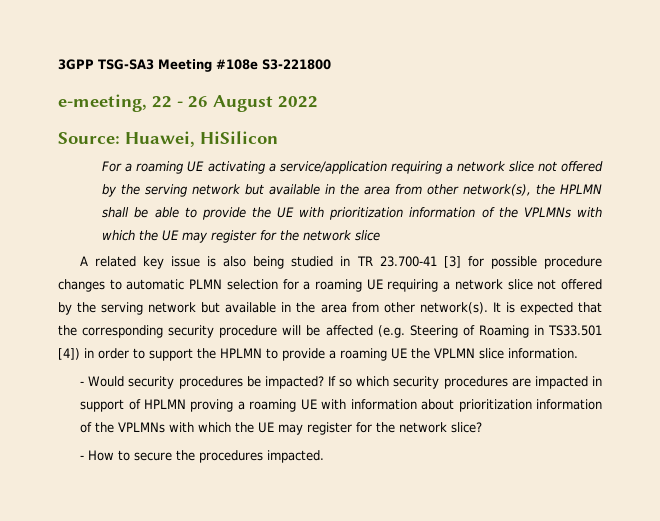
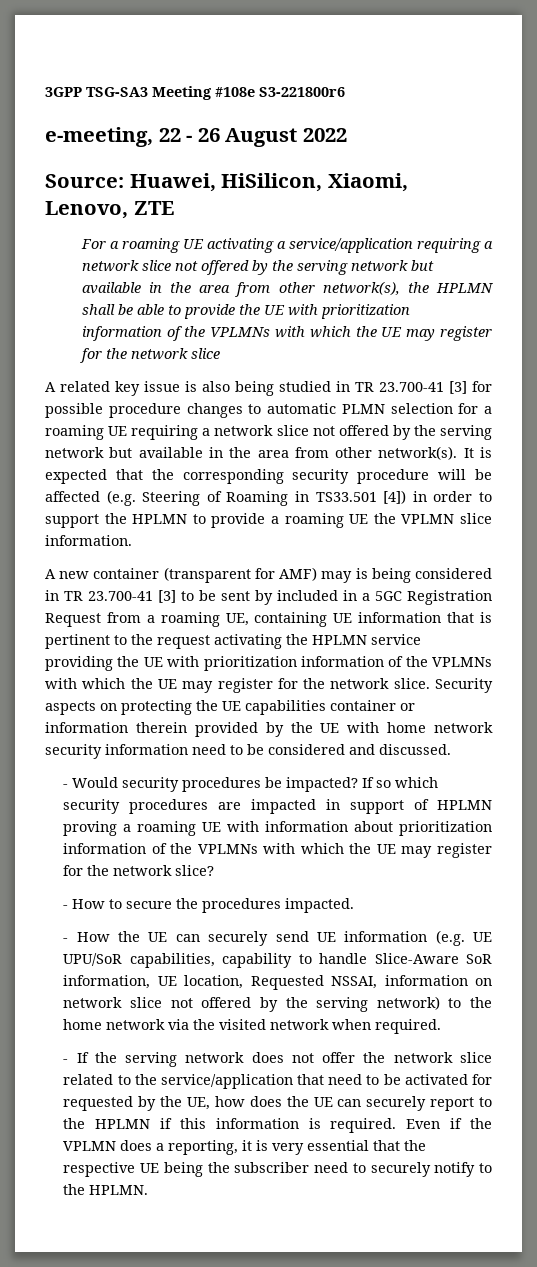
[262,59,331,70] S3-221800 -> [259,87,345,97] S3-221800r6
[200,131,278,144] HiSilicon -> [221,173,408,192] [45,201,174,219] HiSilicon, Xiaomi, Lenovo, ZTE
(578, 353) none -> [45,567,493,583] [45,590,492,605] [45,612,493,627] [45,634,421,649] [45,656,492,671] [45,678,494,693] [45,700,415,715] [45,722,493,737] [45,744,451,759] // A new container (transparent for AMF) may is being considered in TR 23.700-41 [3] to be sent by included in a 5GC Registration Request from a roaming UE, containing UE information that is pertinent to the request activating the HPLMN service providing the UE with prioritization information of the VPLMNs with which the UE may register for the network slice. Security aspects on protecting the UE capabilities container or information therein provided by the UE with home network security information need to be considered and discussed.
(325, 456) none -> [63,930,492,946] [63,953,492,968] [63,975,492,990] [63,996,493,1012] [63,1019,442,1034] [63,1052,493,1067] [63,1074,493,1089] [63,1096,492,1111] [63,1118,492,1133] [63,1140,427,1155] [63,1162,492,1177] [63,1184,149,1195] // - How the UE can securely send UE information (e.g. UE UPU/SoR capabilities, capability to handle Slice-Aware SoR information, UE location, Requested NSSAI, information on network slice not offered by the serving network) to the home network via the visited network when required. // - If the serving network does not offer the network slice related to the service/application that need to be activated for requested by the UE, how does the UE can securely report to the HPLMN if this information is required. Even if the VPLMN does a reporting, it is very essential that the respective UE being the subscriber need to securely notify to the HPLMN.

